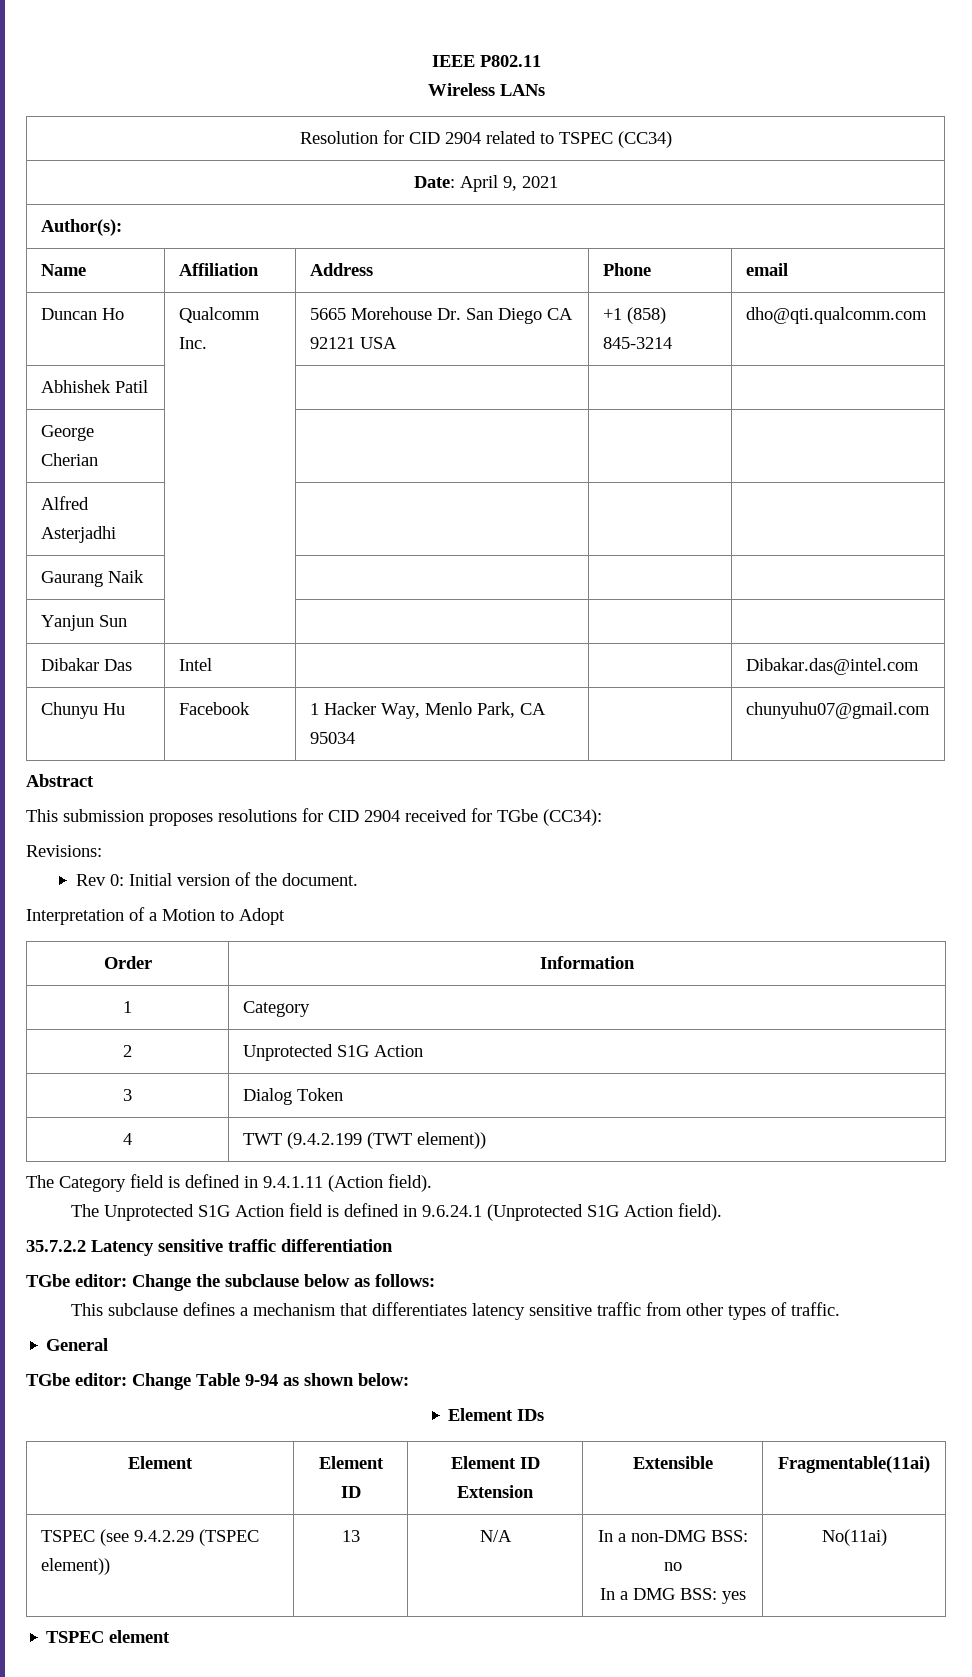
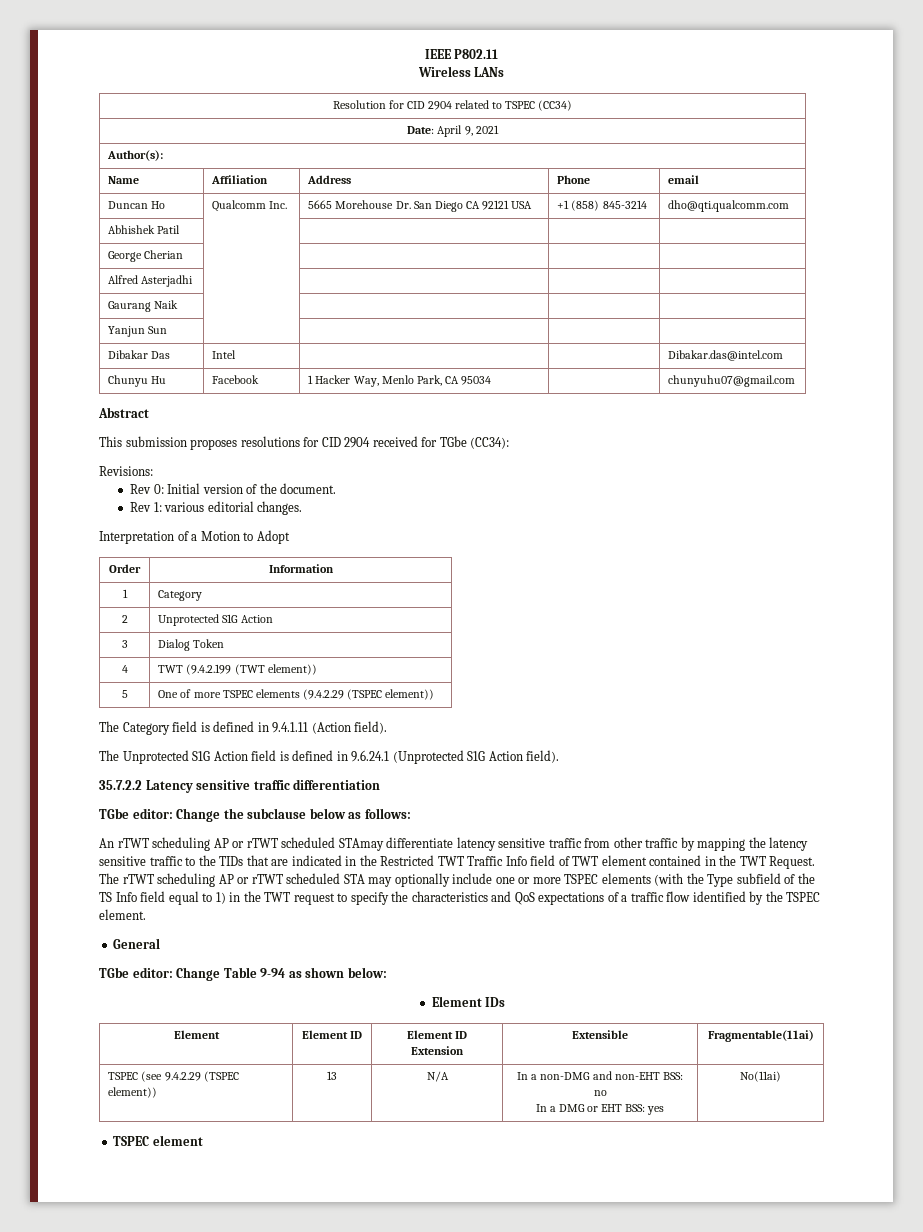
(359, 879) none -> [130,501,303,515] // Rev 1: various editorial changes.
(486, 1140) none -> [121,690,128,698] [158,689,435,700] // 5 | One of more TSPEC elements (9.4.2.29 (TSPEC element))
[70,1302,467,1316] This subclause defines a mechanism that differentiates -> [99,837,454,851] An rTWT scheduling AP or rTWT scheduled STAmay differentiate
[727,1302,840,1320] types of traffic. -> [645,837,809,851] [99,855,816,869] [99,873,815,887] [99,891,821,905] [99,909,146,920] traffic by mapping the latency sensitive traffic to the TIDs that are indicated in the Restricted TWT Traffic Info field of TWT element contained in the TWT Request. The rTWT scheduling AP or rTWT scheduled STA may optionally include one or more TSPEC elements (with the Type subfield of the TS Info field equal to 1) in the TWT request to specify the characteristics and QoS expectations of a traffic flow identified by the TSPEC element.
(706, 1536) none -> [592,1071,660,1080] and non-EHT
(675, 1594) none -> [587,1104,623,1112] or EHT

